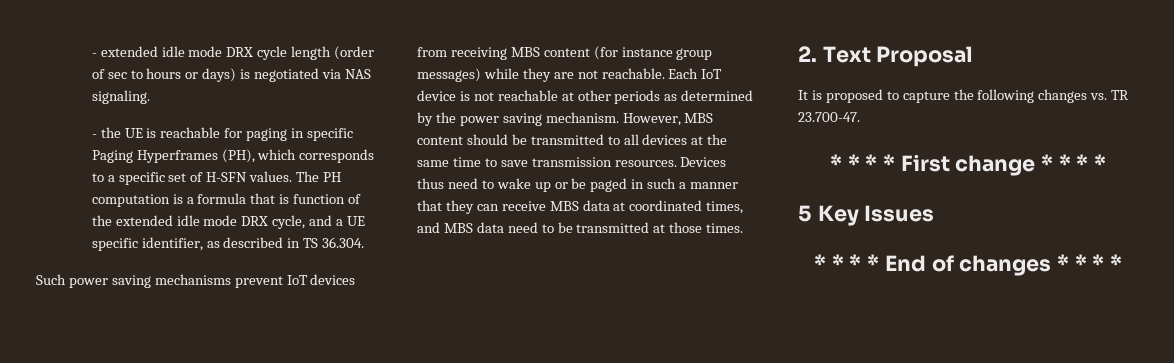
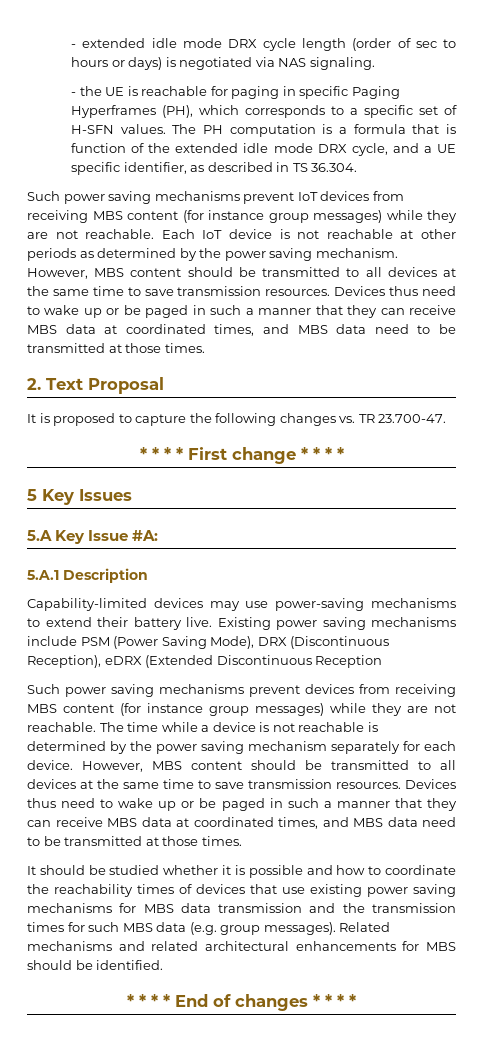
(935, 213) none -> [27,530,159,544] [27,568,148,583] [27,598,457,611] [27,617,456,630] [27,636,390,649] [27,655,383,668] [27,684,456,697] [27,703,456,716] [27,722,378,732] [27,741,456,754] [27,760,456,772] [27,779,456,789] [27,798,458,811] [27,817,456,829] [27,836,242,846] [27,865,456,878] [27,884,456,897] [27,903,456,913] [27,922,391,935] [27,941,457,951] [27,960,164,970] // 5.A Key Issue #A: // 5.A.1 Description // Capability-limited devices may use power-saving mechanisms to extend their battery live. Existing power saving mechanisms include PSM (Power Saving Mode), DRX (Discontinuous Reception), eDRX (Extended Discontinuous Reception // Such power saving mechanisms prevent devices from receiving MBS content (for instance group messages) while they are not reachable. The time while a device is not reachable is determined by the power saving mechanism separately for each device. However, MBS content should be transmitted to all devices at the same time to save transmission resources. Devices thus need to wake up or be paged in such a manner that they can receive MBS data at coordinated times, and MBS data need to be transmitted at those times. // It should be studied whether it is possible and how to coordinate the reachability times of devices that use existing power saving mechanisms for MBS data transmission and the transmission times for such MBS data (e.g. group messages). Related mechanisms and related architectural enhancements for MBS should be identified.

